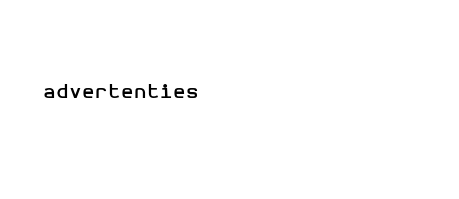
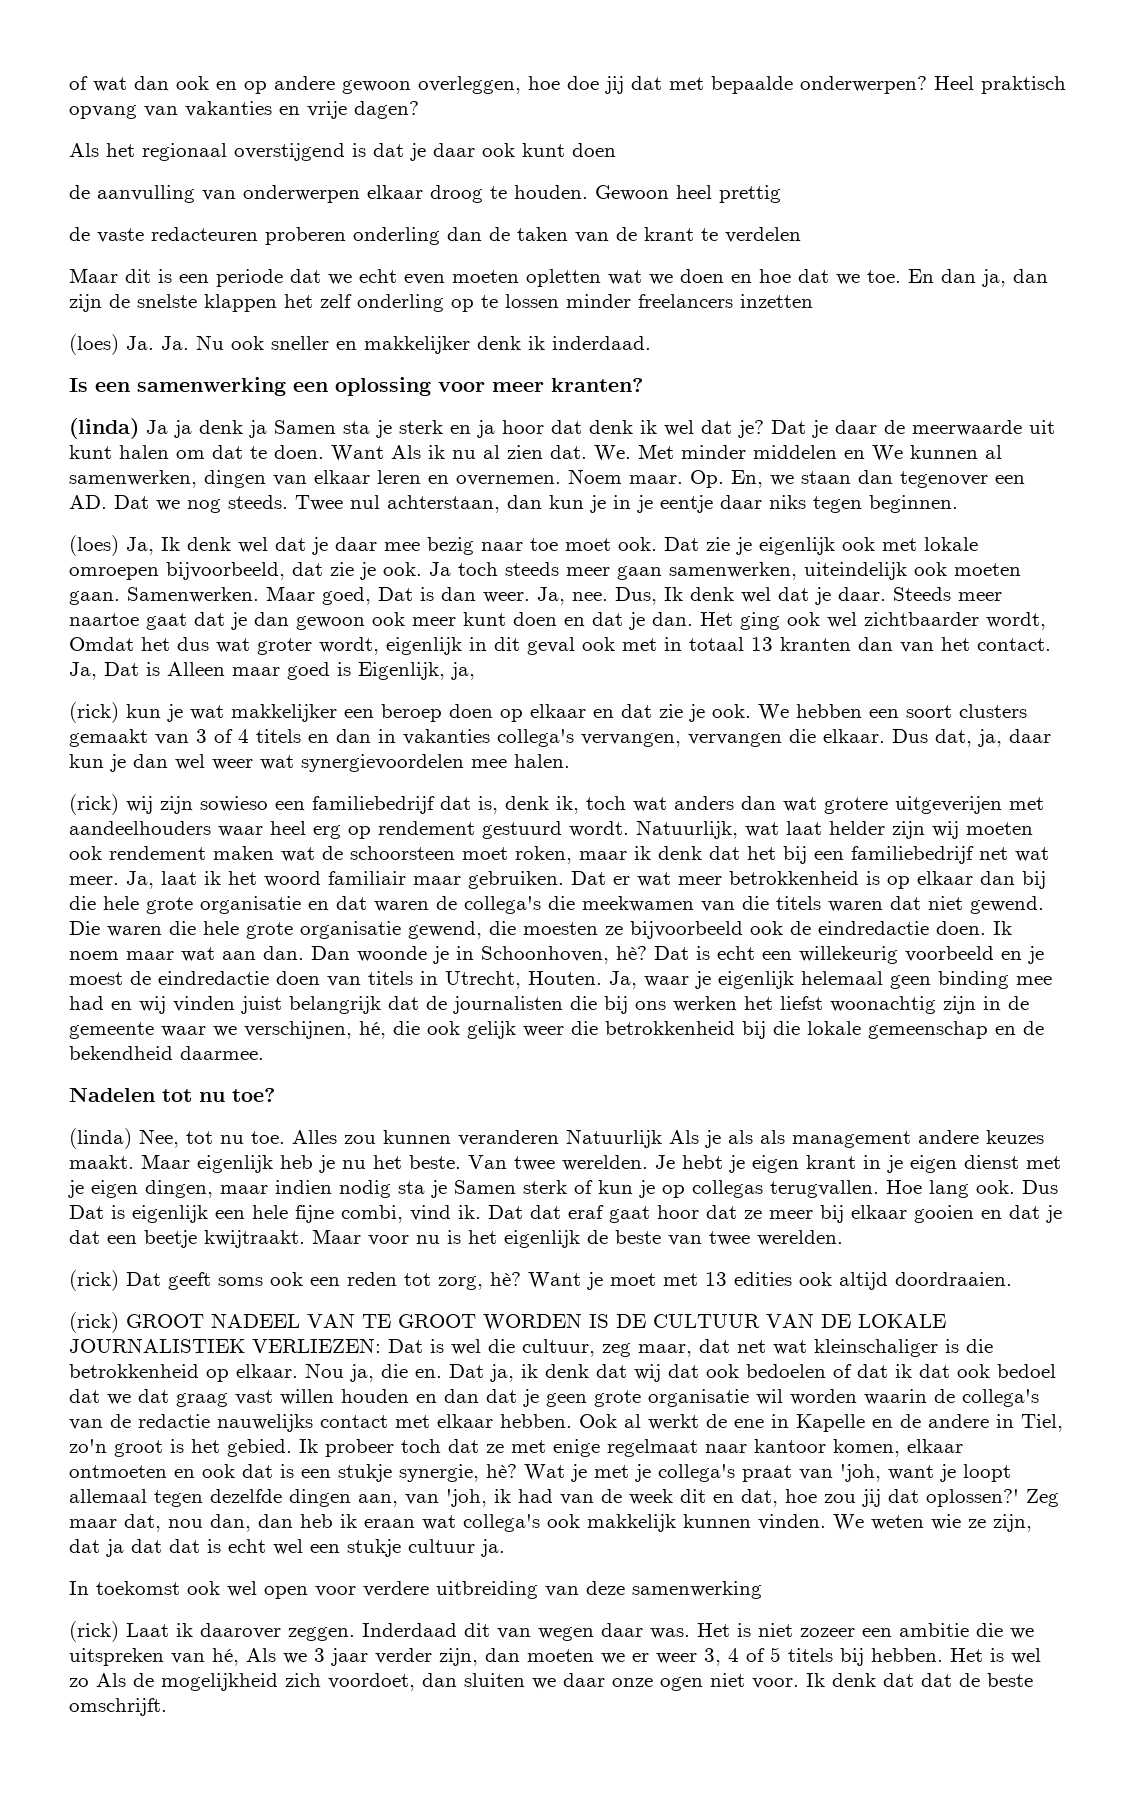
[43,84,199,98] advertenties -> [69,76,1066,94] [69,101,419,119] [69,143,616,161] [69,185,781,203] [69,227,801,245] [69,268,1048,287] [69,294,813,312] [69,334,651,355] [69,377,643,396] [69,418,1055,439] [69,444,1002,461] [69,469,1025,488] [69,495,958,513] [69,535,978,556] [69,562,1021,580] [69,586,1002,605] [69,612,1046,630] [69,637,1051,655] [69,662,475,680] [69,702,1027,723] [69,729,1051,747] [69,754,570,772] [69,794,1044,815] [69,820,1033,839] [69,846,1049,864] [69,871,1046,889] [69,896,1044,914] [69,921,1012,939] [69,946,1044,964] [69,971,1052,989] [69,996,1029,1014] [69,1021,1044,1039] [69,1046,264,1060] [69,1087,275,1102] [69,1128,1044,1149] [69,1154,1061,1173] [68,1180,1058,1198] [69,1205,1062,1223] [69,1229,843,1248] [69,1270,1012,1291] [69,1312,946,1333] [69,1338,993,1357] [69,1363,1056,1382] [69,1389,1039,1407] [69,1414,1063,1432] [69,1439,963,1457] [69,1464,1011,1482] [69,1489,1059,1507] [69,1514,1032,1532] [69,1539,505,1557] [69,1581,762,1599] [69,1621,1034,1642] [69,1647,1041,1666] [69,1673,1033,1691] [69,1698,167,1716] of wat dan ook en op andere gewoon overleggen, hoe doe jij dat met bepaalde onderwerpen? Heel praktisch opvang van vakanties en vrije dagen? // Als het regionaal overstijgend is dat je daar ook kunt doen // de aanvulling van onderwerpen elkaar droog te houden. Gewoon heel prettig // de vaste redacteuren proberen onderling dan de taken van de krant te verdelen // Maar dit is een periode dat we echt even moeten opletten wat we doen en hoe dat we toe. En dan ja, dan zijn de snelste klappen het zelf onderling op te lossen minder freelancers inzetten // (loes) Ja. Ja. Nu ook sneller en makkelijker denk ik inderdaad. // Is een samenwerking een oplossing voor meer kranten? // (linda) Ja ja denk ja Samen sta je sterk en ja hoor dat denk ik wel dat je? Dat je daar de meerwaarde uit kunt halen om dat te doen. Want Als ik nu al zien dat. We. Met minder middelen en We kunnen al samenwerken, dingen van elkaar leren en overnemen. Noem maar. Op. En, we staan dan tegenover een AD. Dat we nog steeds. Twee nul achterstaan, dan kun je in je eentje daar niks tegen beginnen. // (loes) Ja, Ik denk wel dat je daar mee bezig naar toe moet ook. Dat zie je eigenlijk ook met lokale omroepen bijvoorbeeld, dat zie je ook. Ja toch steeds meer gaan samenwerken, uiteindelijk ook moeten gaan. Samenwerken. Maar goed, Dat is dan weer. Ja, nee. Dus, Ik denk wel dat je daar. Steeds meer naartoe gaat dat je dan gewoon ook meer kunt doen en dat je dan. Het ging ook wel zichtbaarder wordt, Omdat het dus wat groter wordt, eigenlijk in dit geval ook met in totaal 13 kranten dan van het contact. Ja, Dat is Alleen maar goed is Eigenlijk, ja, // (rick) kun je wat makkelijker een beroep doen op elkaar en dat zie je ook. We hebben een soort clusters gemaakt van 3 of 4 titels en dan in vakanties collega's vervangen, vervangen die elkaar. Dus dat, ja, daar kun je dan wel weer wat synergievoordelen mee halen. // (rick) wij zijn sowieso een familiebedrijf dat is, denk ik, toch wat anders dan wat grotere uitgeverijen met aandeelhouders waar heel erg op rendement gestuurd wordt. Natuurlijk, wat laat helder zijn wij moeten ook rendement maken wat de schoorsteen moet roken, maar ik denk dat het bij een familiebedrijf net wat meer. Ja, laat ik het woord familiair maar gebruiken. Dat er wat meer betrokkenheid is op elkaar dan bij die hele grote organisatie en dat waren de collega's die meekwamen van die titels waren dat niet gewend. Die waren die hele grote organisatie gewend, die moesten ze bijvoorbeeld ook de eindredactie doen. Ik noem maar wat aan dan. Dan woonde je in Schoonhoven, hè? Dat is echt een willekeurig voorbeeld en je moest de eindredactie doen van titels in Utrecht, Houten. Ja, waar je eigenlijk helemaal geen binding mee had en wij vinden juist belangrijk dat de journalisten die bij ons werken het liefst woonachtig zijn in de gemeente waar we verschijnen, hé, die ook gelijk weer die betrokkenheid bij die lokale gemeenschap en de bekendheid daarmee. // Nadelen tot nu toe? // (linda) Nee, tot nu toe. Alles zou kunnen veranderen Natuurlijk Als je als als management andere keuzes maakt. Maar eigenlijk heb je nu het beste. Van twee werelden. Je hebt je eigen krant in je eigen dienst met je eigen dingen, maar indien nodig sta je Samen sterk of kun je op collegas terugvallen. Hoe lang ook. Dus Dat is eigenlijk een hele fijne combi, vind ik. Dat dat eraf gaat hoor dat ze meer bij elkaar gooien en dat je dat een beetje kwijtraakt. Maar voor nu is het eigenlijk de beste van twee werelden. // (rick) Dat geeft soms ook een reden tot zorg, hè? Want je moet met 13 edities ook altijd doordraaien. // (rick) GROOT NADEEL VAN TE GROOT WORDEN IS DE CULTUUR VAN DE LOKALE JOURNALISTIEK VERLIEZEN: Dat is wel die cultuur, zeg maar, dat net wat kleinschaliger is die betrokkenheid op elkaar. Nou ja, die en. Dat ja, ik denk dat wij dat ook bedoelen of dat ik dat ook bedoel dat we dat graag vast willen houden en dan dat je geen grote organisatie wil worden waarin de collega's van de redactie nauwelijks contact met elkaar hebben. Ook al werkt de ene in Kapelle en de andere in Tiel, zo'n groot is het gebied. Ik probeer toch dat ze met enige regelmaat naar kantoor komen, elkaar ontmoeten en ook dat is een stukje synergie, hè? Wat je met je collega's praat van 'joh, want je loopt allemaal tegen dezelfde dingen aan, van 'joh, ik had van de week dit en dat, hoe zou jij dat oplossen?' Zeg maar dat, nou dan, dan heb ik eraan wat collega's ook makkelijk kunnen vinden. We weten wie ze zijn, dat ja dat dat is echt wel een stukje cultuur ja. // In toekomst ook wel open voor verdere uitbreiding van deze samenwerking // (rick) Laat ik daarover zeggen. Inderdaad dit van wegen daar was. Het is niet zozeer een ambitie die we uitspreken van hé, Als we 3 jaar verder zijn, dan moeten we er weer 3, 4 of 5 titels bij hebben. Het is wel zo Als de mogelijkheid zich voordoet, dan sluiten we daar onze ogen niet voor. Ik denk dat dat de beste omschrijft.

